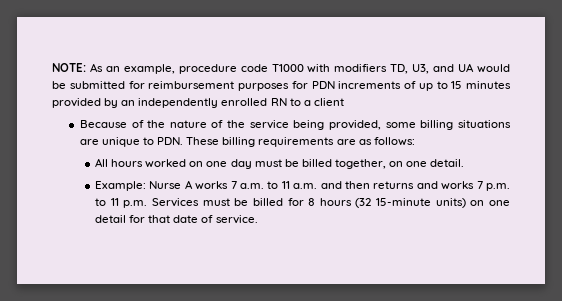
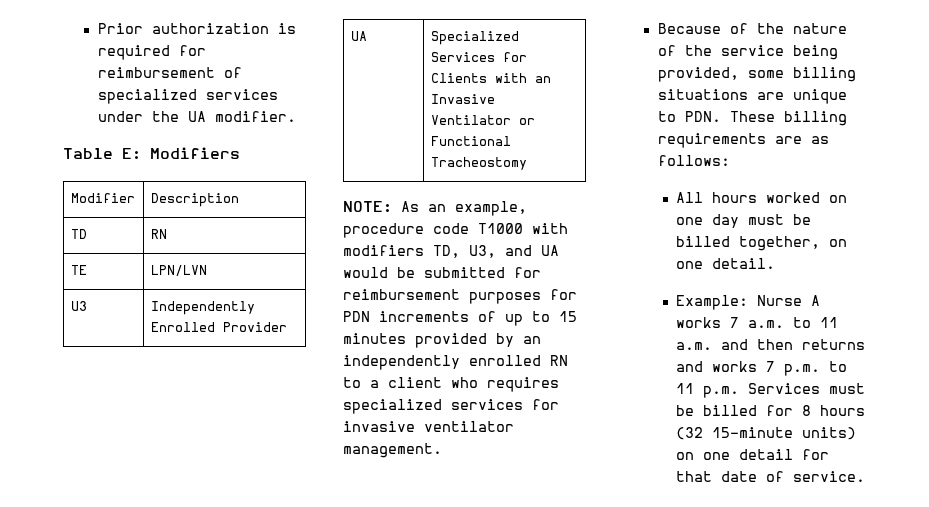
(52, 67) none -> [97,23,296,34] [97,45,206,60] [97,67,242,78] [97,89,278,104] [97,111,296,122] [63,147,240,160] [70,193,135,203] [150,193,239,207] [70,229,87,239] [150,229,167,239] [70,265,87,275] [150,265,207,276] [70,301,87,311] [150,301,255,315] [150,322,287,332] [350,31,367,41] [430,31,519,45] [430,52,527,62] [430,73,551,83] [430,94,495,104] [430,115,535,125] [430,136,511,146] [430,157,527,170] Prior authorization is required for reimbursement of specialized services under the UA modifier. // Table E: Modifiers // Modifier | Description // TD | RN // TE | LPN/LVN // U3 | Independently Enrolled Provider // UA | Specialized Services for Clients with an Invasive Ventilator or Functional Tracheostomy //
(344, 102) none -> [451,377,559,392] [343,399,559,414] [343,421,514,432] [343,443,442,458] who requires specialized services for invasive ventilator management.

